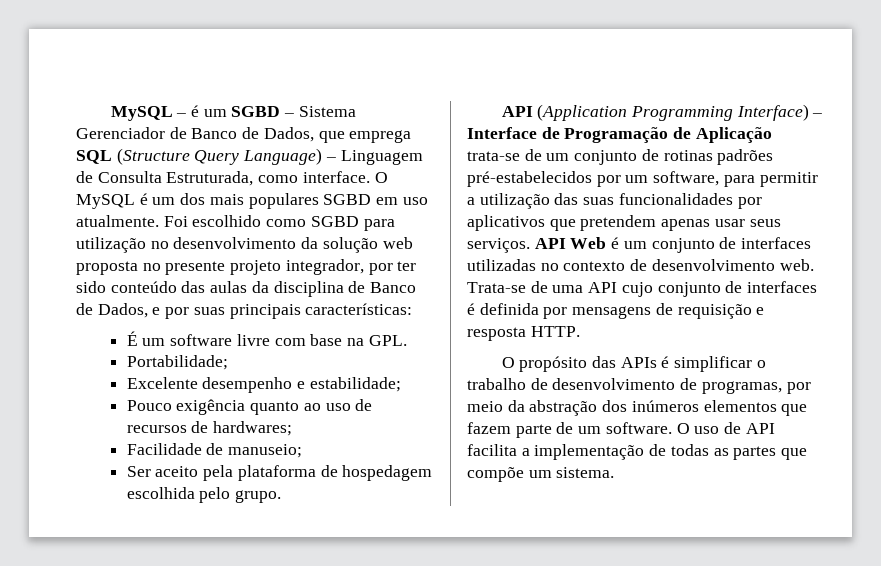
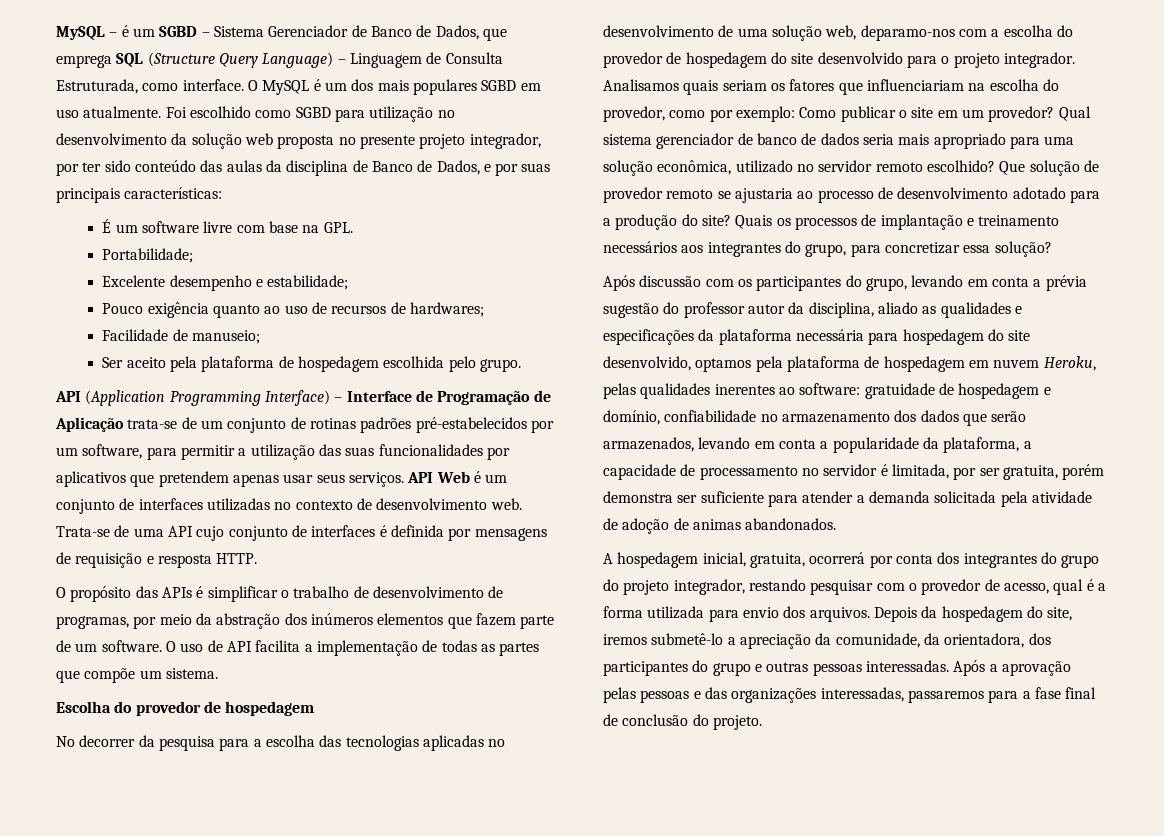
(615, 472) none -> [56,701,315,716] [56,735,506,751] [603,25,1073,41] [603,52,1075,68] [603,79,1059,95] [603,106,1091,122] [603,133,1075,149] [603,160,1099,176] [603,187,1100,203] [603,214,1060,230] [603,241,1052,257] [603,275,1087,291] [603,302,1022,318] [603,329,1031,345] [603,356,1096,372] [603,383,1051,399] [603,410,1027,426] [603,437,1032,453] [603,464,1105,480] [603,491,1092,507] [603,518,837,534] [603,552,1100,568] [603,579,1106,595] [603,606,1073,622] [603,633,1051,649] [603,660,1071,676] [603,687,1097,703] [603,714,762,730] // Escolha do provedor de hospedagem // No decorrer da pesquisa para a escolha das tecnologias aplicadas no desenvolvimento de uma solução web, deparamo-nos com a escolha do provedor de hospedagem do site desenvolvido para o projeto integrador. Analisamos quais seriam os fatores que influenciariam na escolha do provedor, como por exemplo: Como publicar o site em um provedor? Qual sistema gerenciador de banco de dados seria mais apropriado para uma solução econômica, utilizado no servidor remoto escolhido? Que solução de provedor remoto se ajustaria ao processo de desenvolvimento adotado para a produção do site? Quais os processos de implantação e treinamento necessários aos integrantes do grupo, para concretizar essa solução? // Após discussão com os participantes do grupo, levando em conta a prévia sugestão do professor autor da disciplina, aliado as qualidades e especificações da plataforma necessária para hospedagem do site desenvolvido, optamos pela plataforma de hospedagem em nuvem Heroku, pelas qualidades inerentes ao software: gratuidade de hospedagem e domínio, confiabilidade no armazenamento dos dados que serão armazenados, levando em conta a popularidade da plataforma, a capacidade de processamento no servidor é limitada, por ser gratuita, porém demonstra ser suficiente para atender a demanda solicitada pela atividade de adoção de animas abandonados. // A hospedagem inicial, gratuita, ocorrerá por conta dos integrantes do grupo do projeto integrador, restando pesquisar com o provedor de acesso, qual é a forma utilizada para envio dos arquivos. Depois da hospedagem do site, iremos submetê-lo a apreciação da comunidade, da orientadora, dos participantes do grupo e outras pessoas interessadas. Após a aprovação pelas pessoas e das organizações interessadas, passaremos para a fase final de conclusão do projeto.

